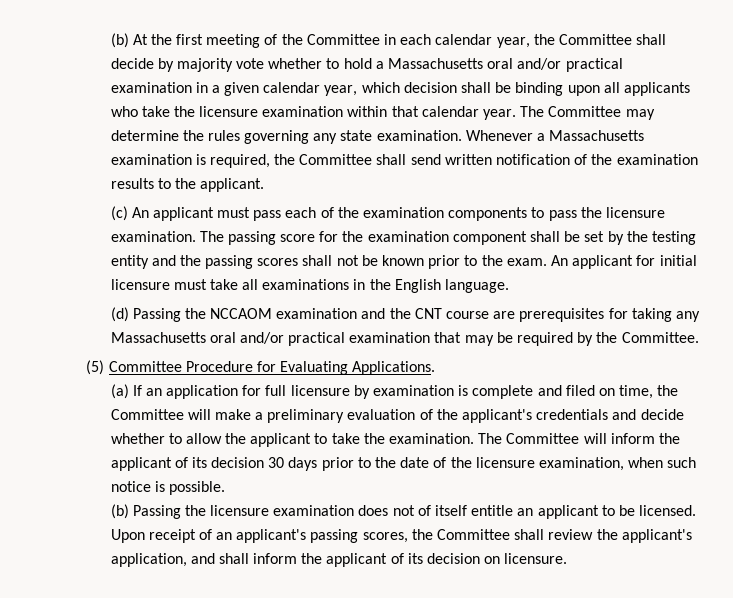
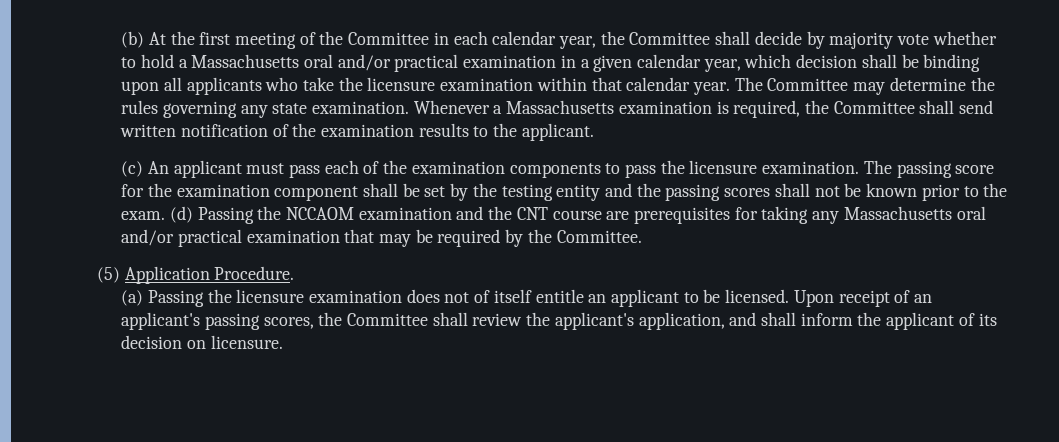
[550,255,697,269] [110,279,510,293] An applicant for initial licensure must take all examinations in the English language. // -> (166, 215) none
[108,361,436,375] [110,384,679,399] [110,409,684,423] [110,433,680,447] [110,457,697,471] [110,481,225,495] [110,504,129,519] Committee Procedure for Evaluating Applications. // (a) If an application for full licensure by examination is complete and filed on time, the Committee will make a preliminary evaluation of the applicant's credentials and decide whether to allow the applicant to take the examination. The Committee will inform the applicant of its decision 30 days prior to the date of the licensure examination, when such notice is possible. // (b) -> [124,266,295,284] [121,290,144,306] Application Procedure. // (a)

